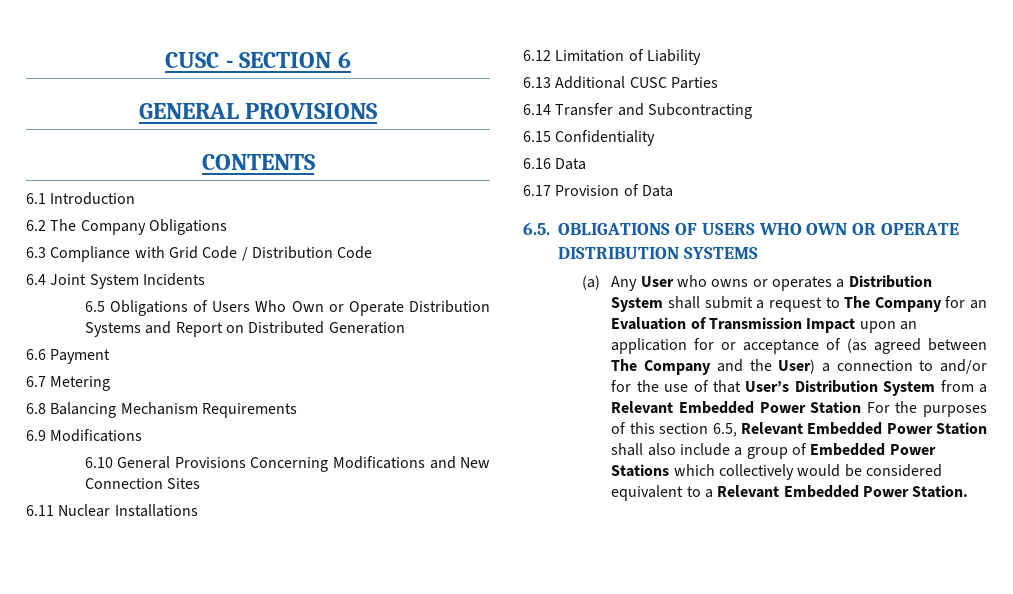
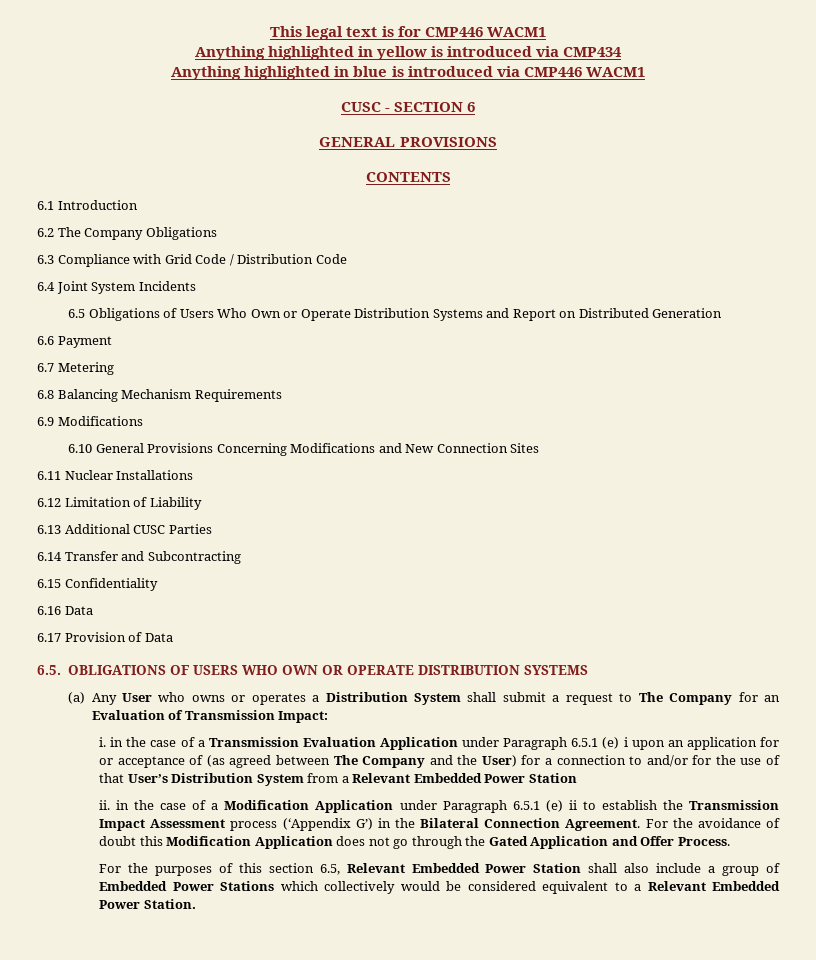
(165, 60) none -> [270,26,546,40] [194,46,623,60] [171,66,645,80] This legal text is for CMP446 WACM1 // Anything highlighted in yellow is introduced via CMP434 // Anything highlighted in blue is introduced via CMP446 WACM1 //
[806,318,856,333] Impact -> [278,711,329,723] [99,737,628,750] Impact: // i. in the case of a Transmission Evaluation Application under Paragraph 6.5.1 (e) i
(816, 366) none -> [521,755,541,765] for
(862, 407) none -> [99,800,779,813] [99,818,781,831] [99,836,730,849] // ii. in the case of a Modification Application under Paragraph 6.5.1 (e) ii to establish the Transmission Impact Assessment process (‘Appendix G’) in the Bilateral Connection Agreement. For the avoidance of doubt this Modification Application does not go through the Gated Application and Offer Process. //

